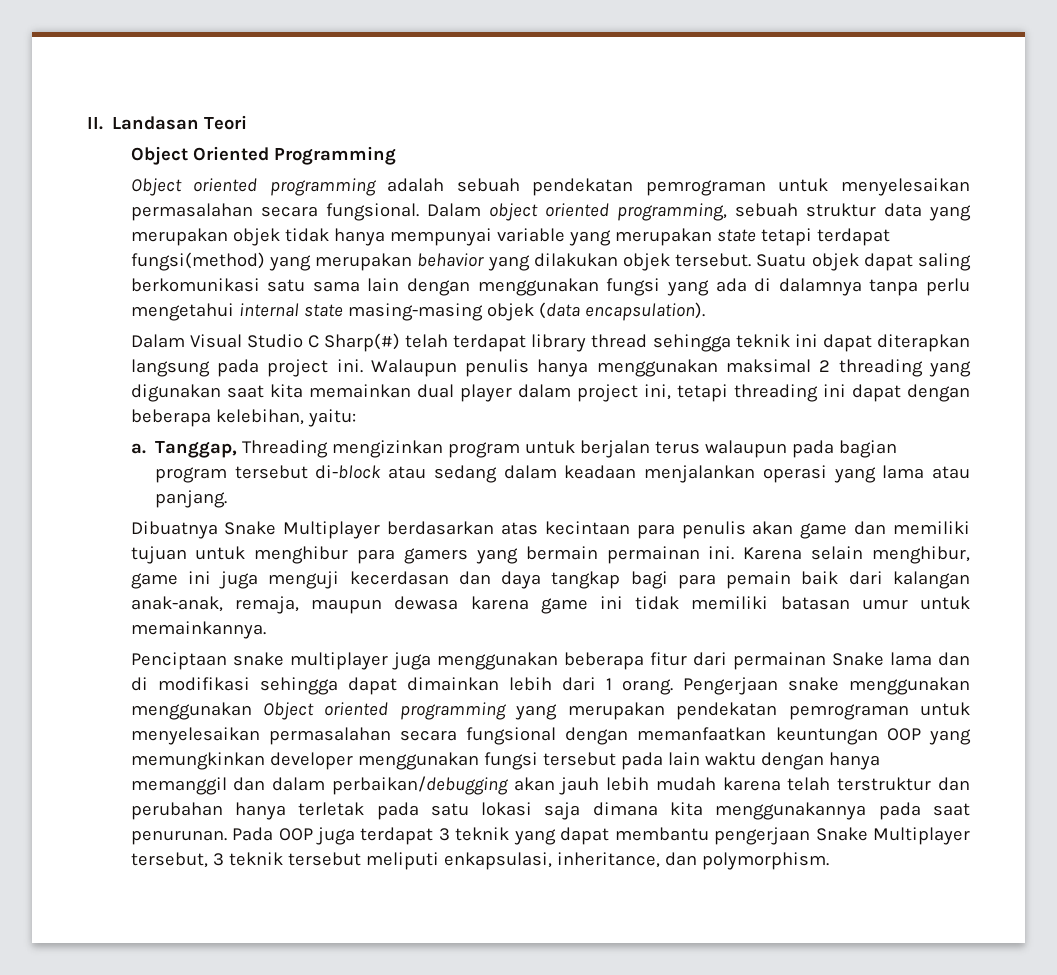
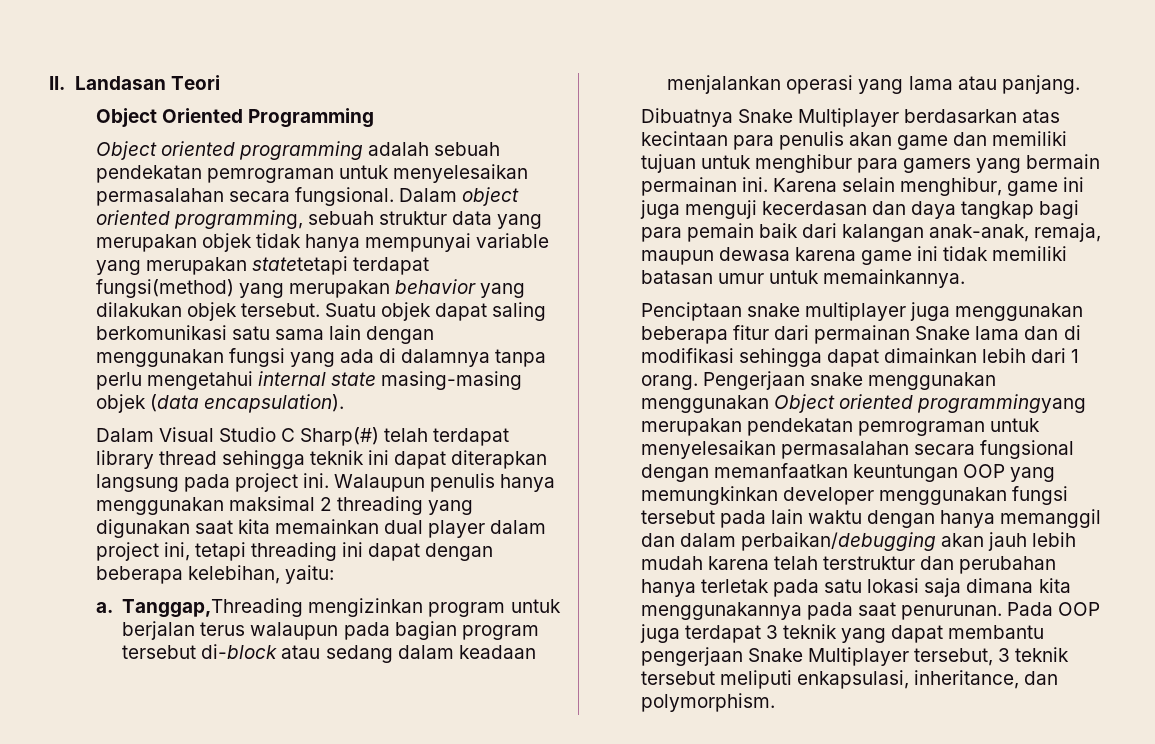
[716,228,812,246] state tetapi -> [251,256,348,275] statetetapi
[154,440,328,458] Tanggap, Threading -> [122,598,304,618] Tanggap,Threading
[399,702,558,720] programming yang -> [917,394,1087,413] programmingyang

